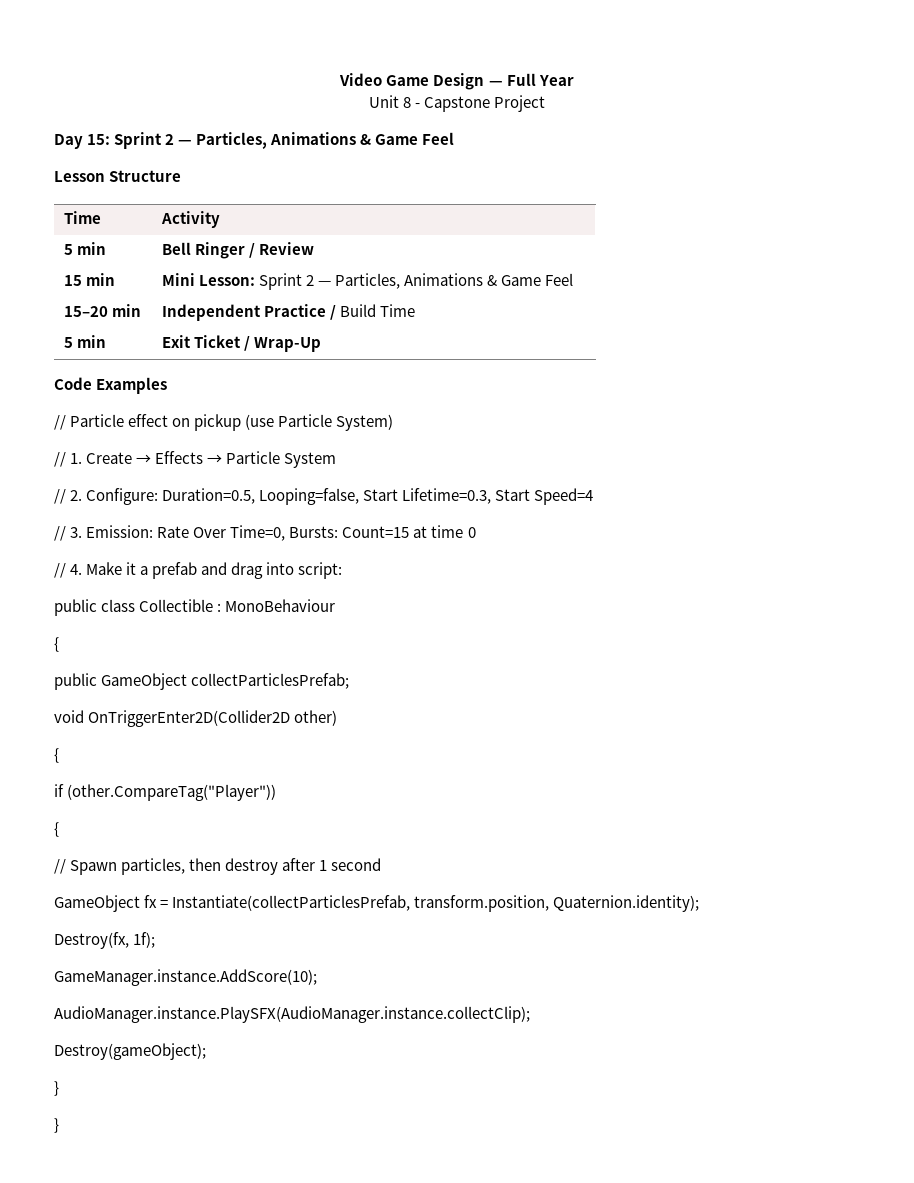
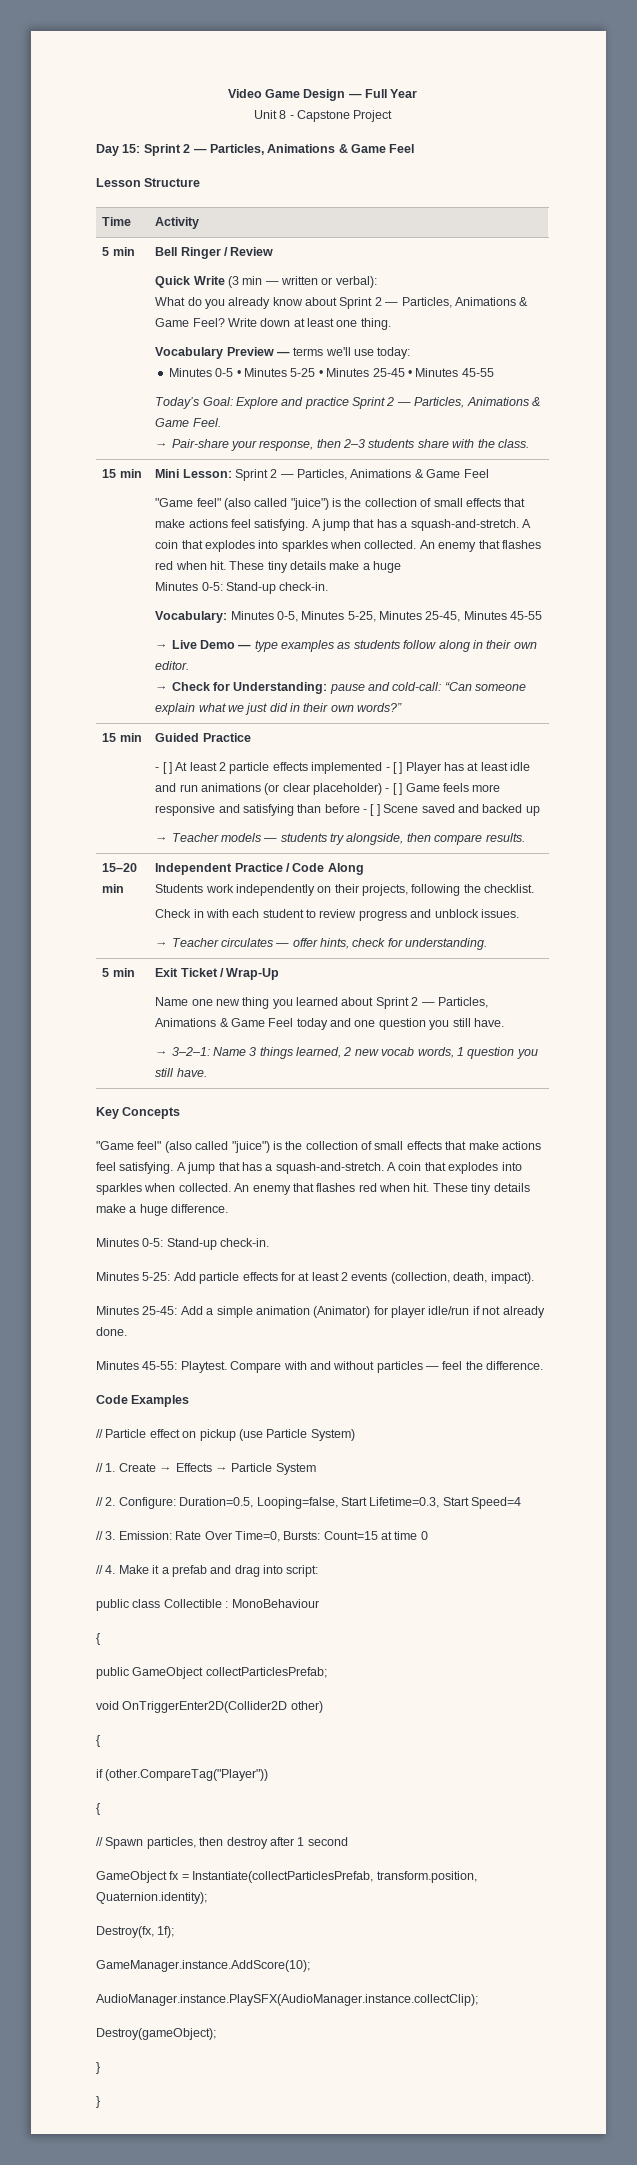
(314, 248) none -> [155,276,377,288] [155,297,529,309] [155,318,391,330] [155,347,411,359] [168,368,494,377] [155,397,540,409] [155,418,221,427] [155,439,529,451] // Quick Write (3 min — written or verbal): // What do you already know about Sprint 2 — Particles, Animations & Game Feel? Write down at least one thing. // Vocabulary Preview — terms we'll use today: // Minutes 0-5 • Minutes 5-25 • Minutes 25-45 • Minutes 45-55 // Today’s Goal: Explore and practice Sprint 2 — Particles, Animations & Game Feel. // → Pair-share your response, then 2–3 students share with the class.
(574, 279) none -> [155,498,526,510] [155,519,531,531] [155,540,541,552] [155,561,402,573] [155,582,329,594] [155,611,543,623] [155,640,537,652] [155,661,190,670] [155,682,527,694] [155,703,403,715] [102,733,142,742] [155,733,251,742] [155,762,531,774] [155,783,501,795] [155,804,540,816] [155,833,525,845] // "Game feel" (also called "juice") is the collection of small effects that make actions feel satisfying. A jump that has a squash-and-stretch. A coin that explodes into sparkles when collected. An enemy that flashes red when hit. These tiny details make a huge // Minutes 0-5: Stand-up check-in. // Vocabulary: Minutes 0-5, Minutes 5-25, Minutes 25-45, Minutes 45-55 // → Live Demo — type examples as students follow along in their own editor. // → Check for Understanding: pause and cold-call: “Can someone explain what we just did in their own words?” // 15 min | Guided Practice // - [ ] At least 2 particle effects implemented - [ ] Player has at least idle and run animations (or clear placeholder) - [ ] Game feels more responsive and satisfying than before - [ ] Scene saved and backed up // → Teacher models — students try alongside, then compare results.
[339,304,415,317] Build Time -> [292,863,364,875] [155,884,535,896] [155,909,519,921] [155,938,488,950] Code Along // Students work independently on their projects, following the checklist. // Check in with each student to review progress and unblock issues. // → Teacher circulates — offer hints, check for understanding.
(321, 344) none -> [155,997,488,1009] [155,1018,504,1030] [155,1047,538,1059] [155,1068,207,1077] [96,1107,181,1119] [96,1141,541,1153] [96,1162,522,1174] [96,1183,530,1195] [96,1204,229,1216] [96,1238,270,1250] [96,1272,534,1284] [96,1306,545,1318] [96,1327,127,1336] [96,1361,544,1373] // Name one new thing you learned about Sprint 2 — Particles, Animations & Game Feel today and one question you still have. // → 3–2–1: Name 3 things learned, 2 new vocab words, 1 question you still have. // Key Concepts // "Game feel" (also called "juice") is the collection of small effects that make actions feel satisfying. A jump that has a squash-and-stretch. A coin that explodes into sparkles when collected. An enemy that flashes red when hit. These tiny details make a huge difference. // Minutes 0-5: Stand-up check-in. // Minutes 5-25: Add particle effects for at least 2 events (collection, death, impact). // Minutes 25-45: Add a simple animation (Animator) for player idle/run if not already done. // Minutes 45-55: Playtest. Compare with and without particles — feel the difference.

